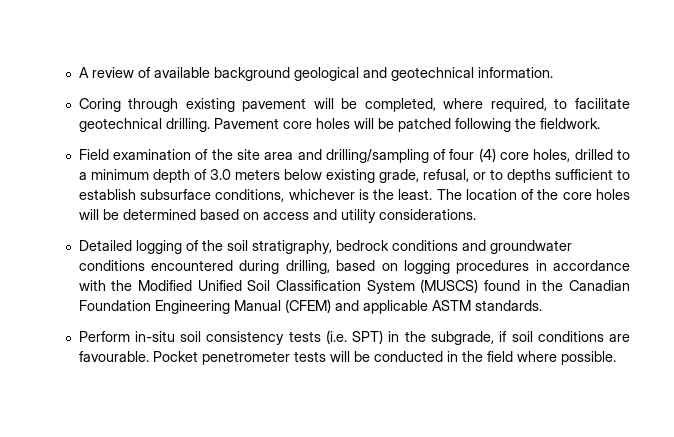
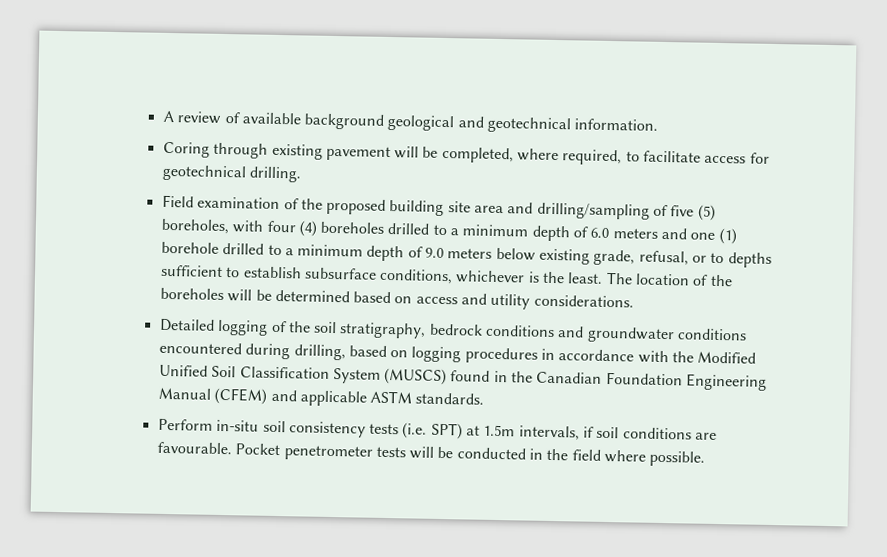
(630, 103) none -> [704,152,770,164] access for
[213,118,600,132] Pavement core holes will be patched following the fieldwork. -> (302, 174) none
(233, 154) none -> [326,198,445,217] proposed building
[449,148,631,162] [78,169,231,183] four (4) core holes, drilled to a minimum depth of 3.0 -> [670,204,716,221] [160,218,737,245] [160,241,445,262] five (5) boreholes, with four (4) boreholes drilled to a minimum depth of 6.0 meters and one (1) borehole drilled to a minimum depth of 9.0
[562,189,630,200] core holes -> [159,287,224,301] boreholes
[388,331,494,345] in the subgrade, -> [466,424,580,441] at 1.5m intervals,

